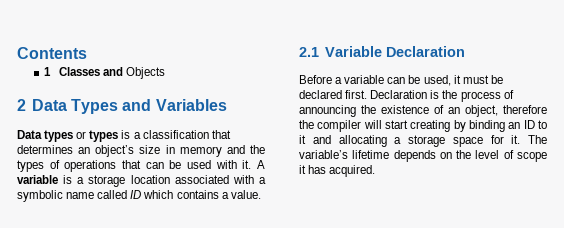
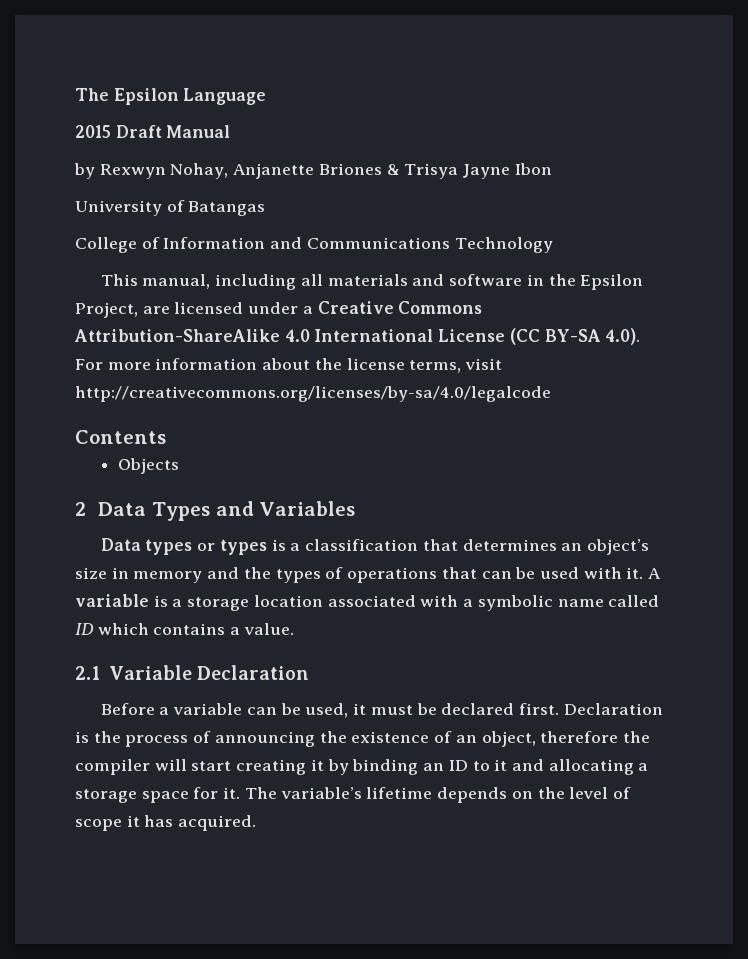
[17,47,87,59] [44,67,123,76] Contents // 1 Classes and -> [75,88,267,105] [75,125,231,138] [74,163,552,179] [75,200,266,216] [75,237,553,253] [100,274,644,290] [75,301,483,318] [74,328,641,345] [75,358,503,373] [75,386,551,402] [75,430,166,444] The Epsilon Language // 2015 Draft Manual // by Rexwyn Nohay, Anjanette Briones & Trisya Jayne Ibon // University of Batangas // College of Information and Communications Technology // This manual, including all materials and software in the Epsilon Project, are licensed under a Creative Commons Attribution-ShareAlike 4.0 International License (CC BY-SA 4.0). For more information about the license terms, visit http://creativecommons.org/licenses/by-sa/4.0/legalcode // Contents //
(451, 126) none -> [310,759,324,771] it

